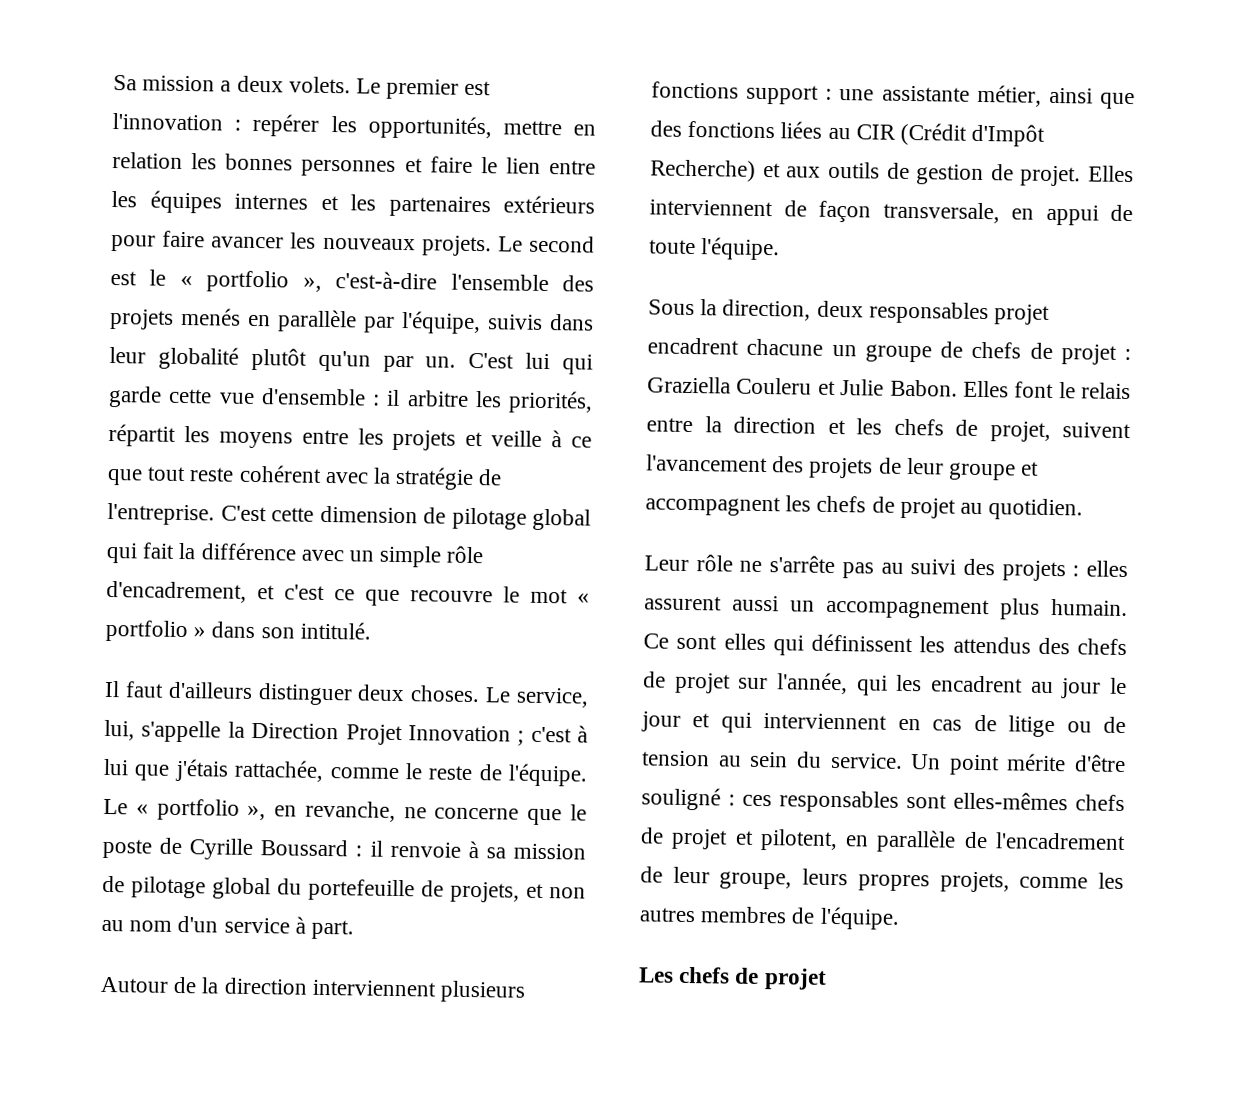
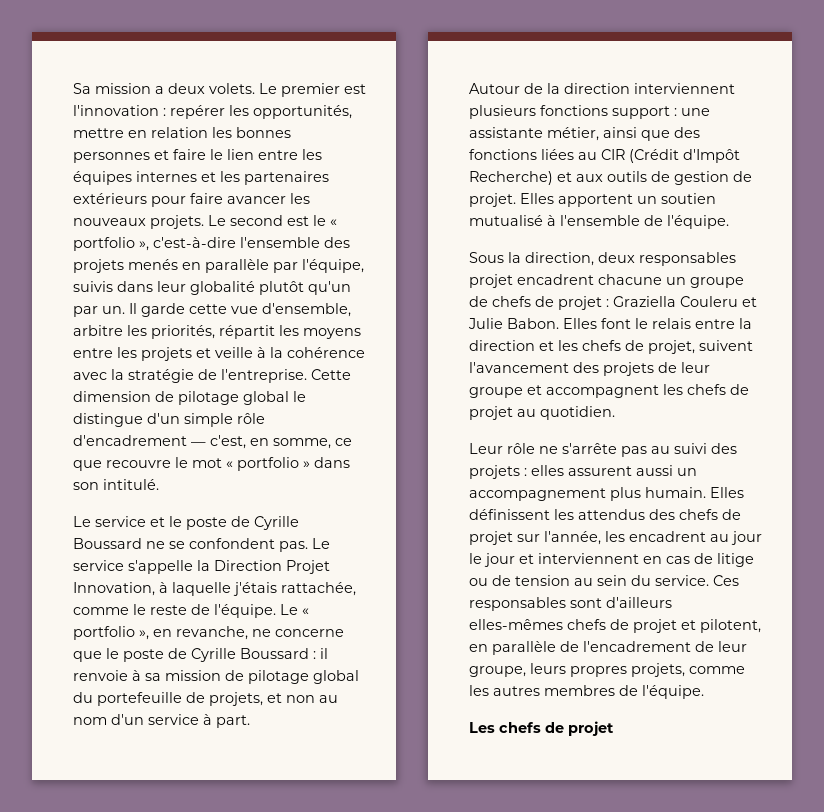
[468,352,593,375] [108,385,401,408] C'est lui qui garde cette vue d'ensemble : il -> [129,303,351,317] Il garde cette vue d'ensemble,
[571,436,593,448] [107,464,322,486] ce que tout reste cohérent -> [270,347,365,358] la cohérence
[220,505,314,522] C'est cette -> [311,369,351,380] Cette
[106,542,485,568] [106,580,325,603] qui fait la différence avec un simple rôle d'encadrement, et c'est -> [293,391,306,402] [73,413,265,427] [73,435,331,449] le distingue d'un simple rôle d'encadrement — c'est, en somme,
[104,680,589,708] [104,719,588,746] [103,758,170,781] Il faut d'ailleurs distinguer deux choses. Le service, lui, s'appelle la Direction Projet Innovation ; c'est à lui que -> [73,516,299,530] [73,538,330,552] [73,560,330,574] [73,582,231,596] Le service et le poste de Cyrille Boussard ne se confondent pas. Le service s'appelle la Direction Projet Innovation, à laquelle
[649,199,1133,226] [649,239,696,255] interviennent de façon transversale, en appui de toute -> [558,193,716,207] [469,215,663,226] apportent un soutien mutualisé à l'ensemble de
[643,633,804,656] Ce sont elles qui -> [710,487,744,498] Elles
[855,675,888,696] qui -> (601, 538) none
[720,712,752,733] qui -> (534, 559) none
[910,753,1126,776] [641,787,772,811] Un point mérite d'être souligné : ces -> [713,575,739,586] Ces
(947, 801) none -> [606,597,672,608] d'ailleurs

